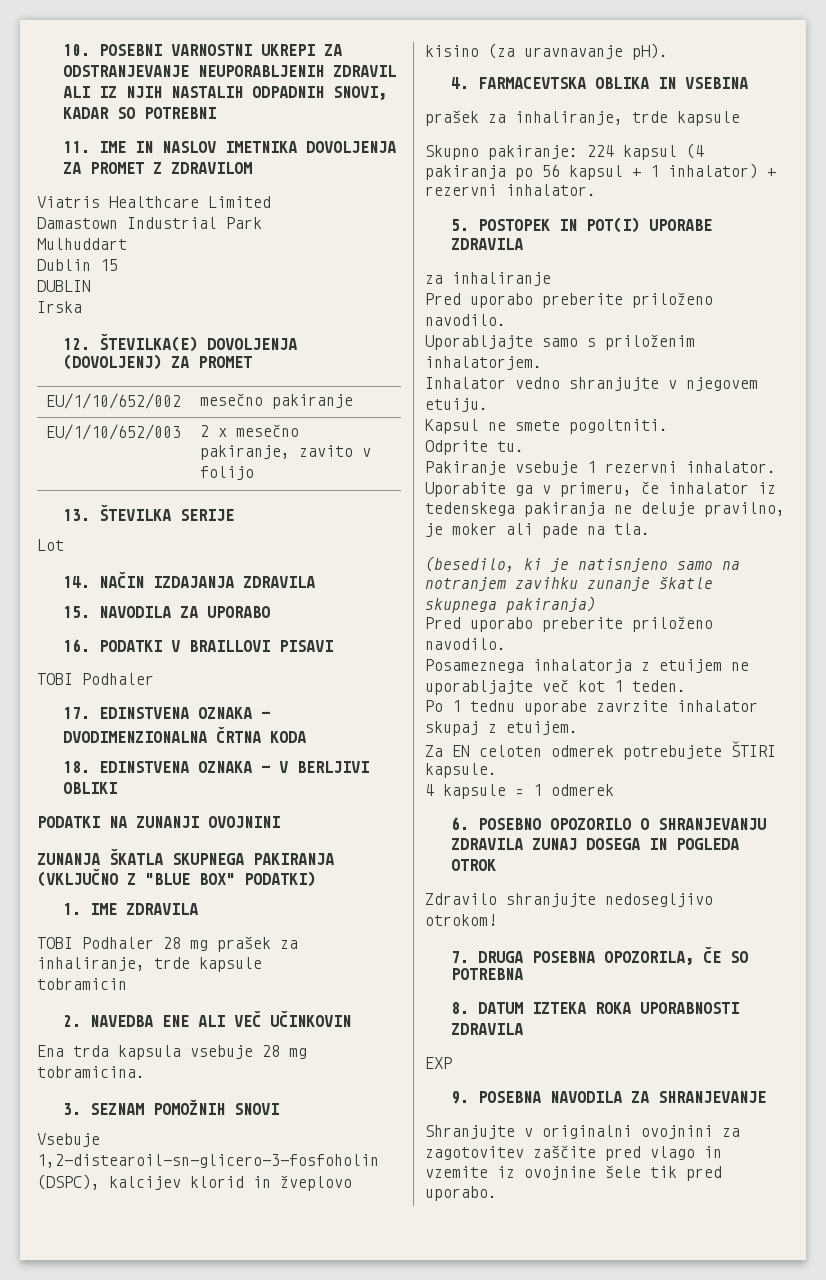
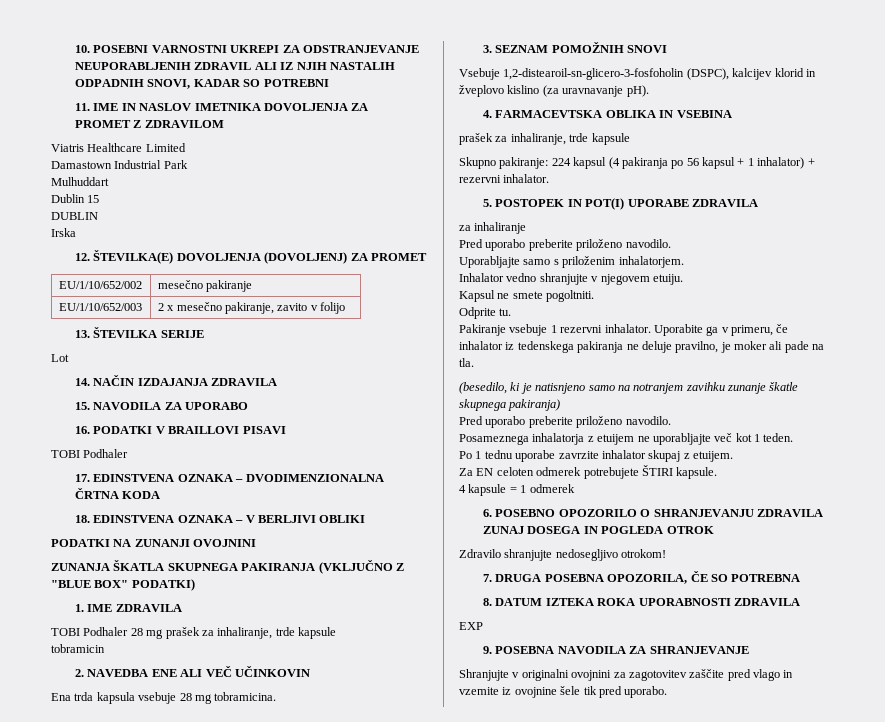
[425,45,479,57] kisino -> [507,85,540,94] kislino

